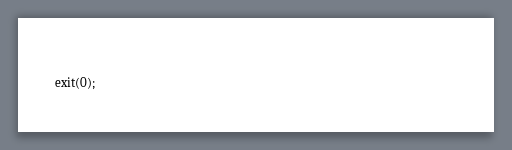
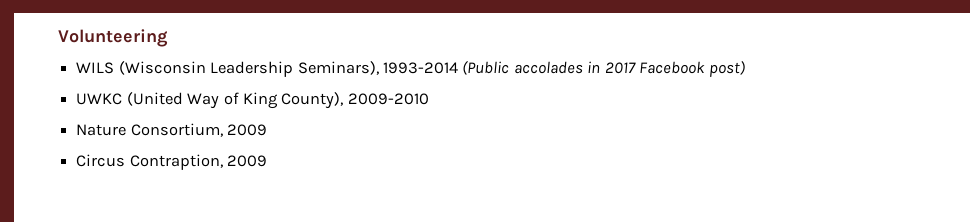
[55,77,95,90] exit(0); -> [58,29,168,47] [76,60,745,77] [76,92,429,109] [76,123,268,137] [76,154,268,170] Volunteering // WILS (Wisconsin Leadership Seminars), 1993-2014 (Public accolades in 2017 Facebook post) // UWKC (United Way of King County), 2009-2010 // Nature Consortium, 2009 // Circus Contraption, 2009

